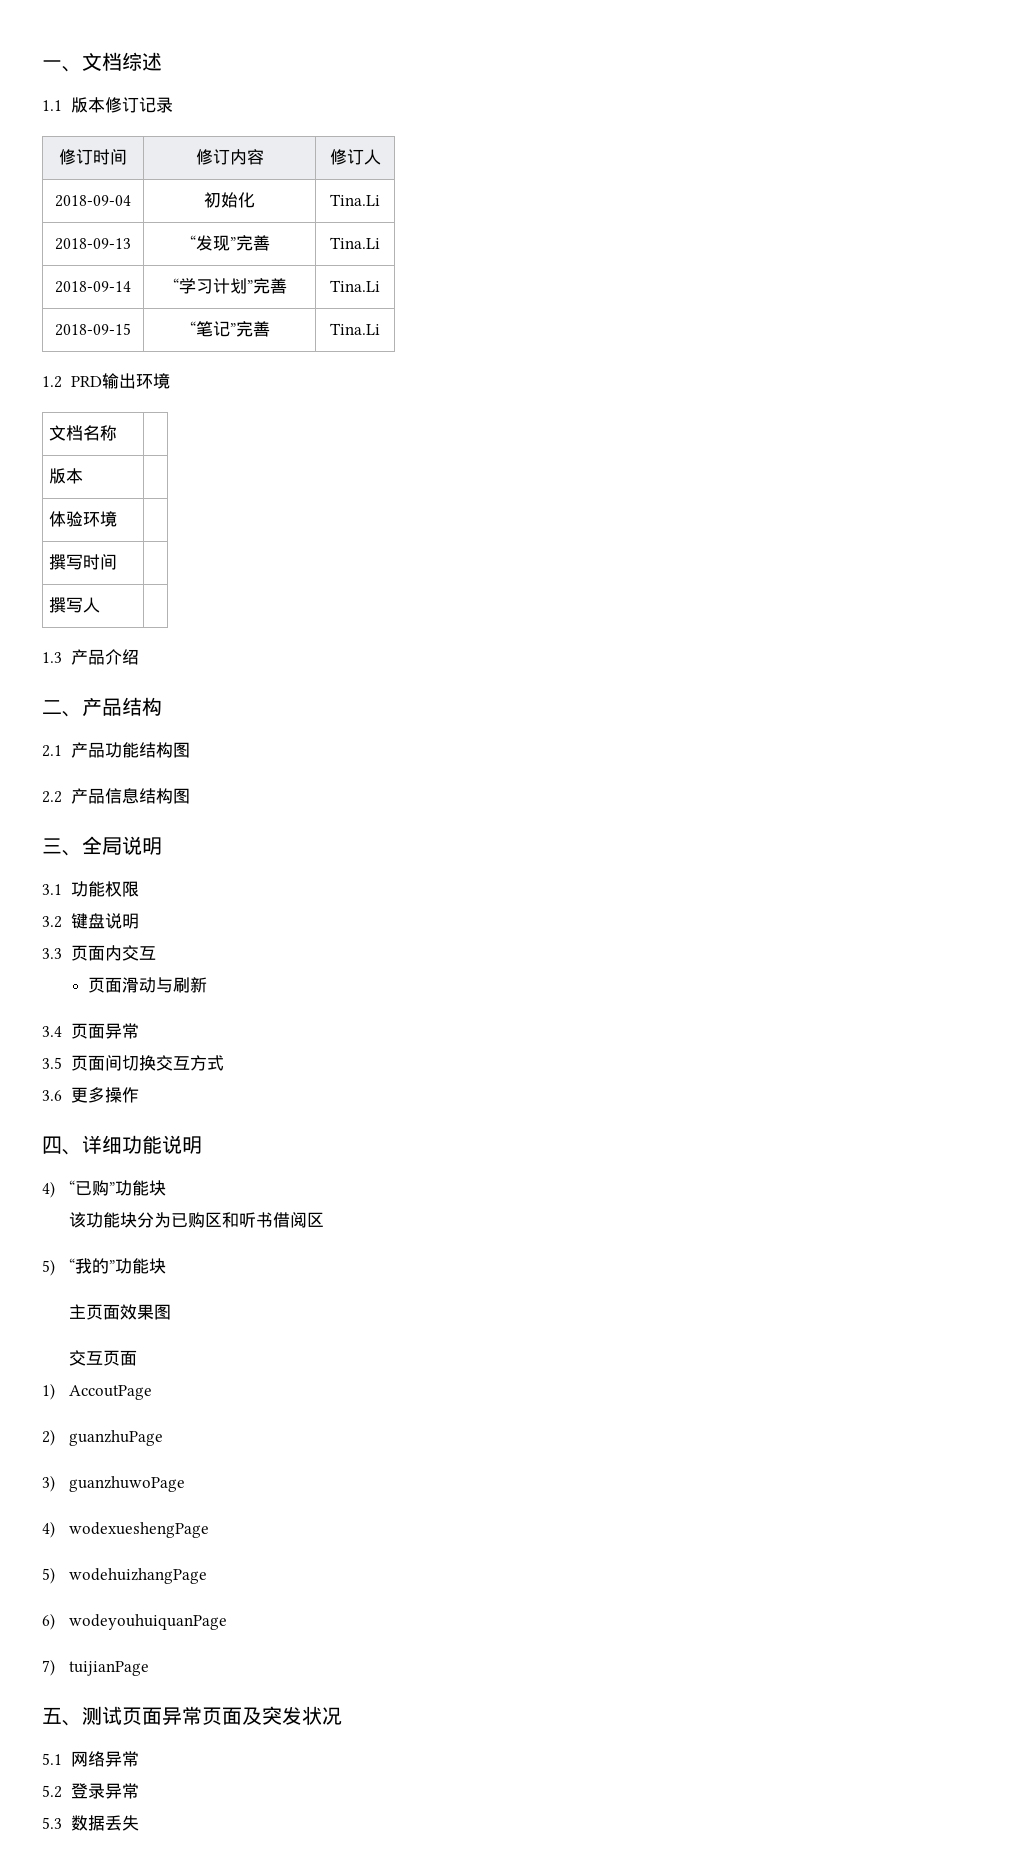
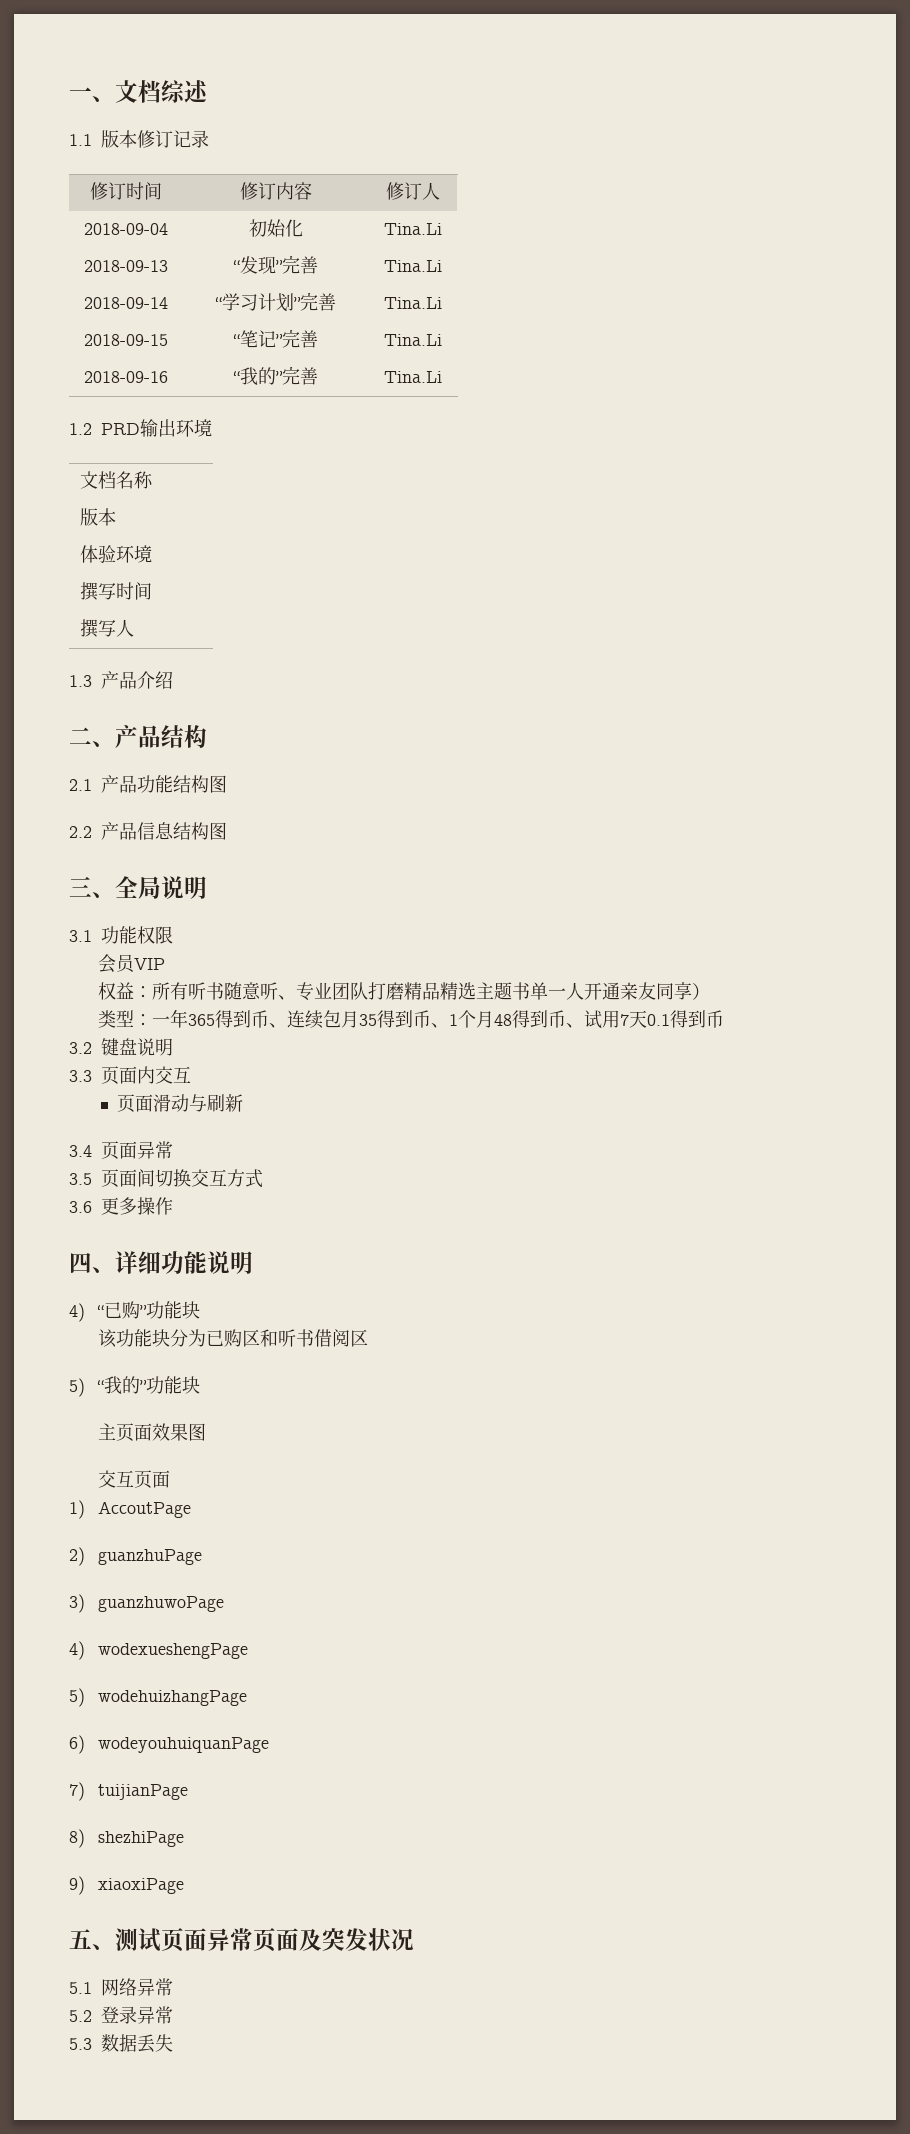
(380, 329) none -> [84,371,168,383] [232,366,318,385] [384,371,442,383] // 2018-09-16 | “我的”完善 | Tina.Li
(139, 889) none -> [97,954,165,973] [97,982,710,1001] [97,1009,724,1029] // 会员VIP // 权益：所有听书随意听、专业团队打磨精品精选主题书单一人开通亲友同享） // 类型：一年365得到币、连续包月35得到币、1个月48得到币、试用7天0.1得到币
(150, 1668) none -> [69,1829,184,1848] [69,1876,184,1895] // 8) shezhiPage // 9) xiaoxiPage

